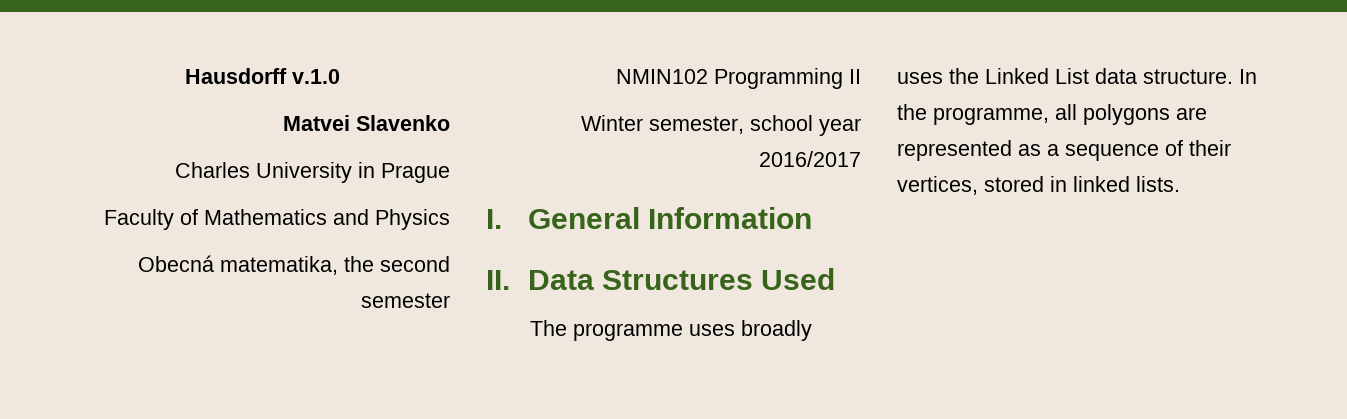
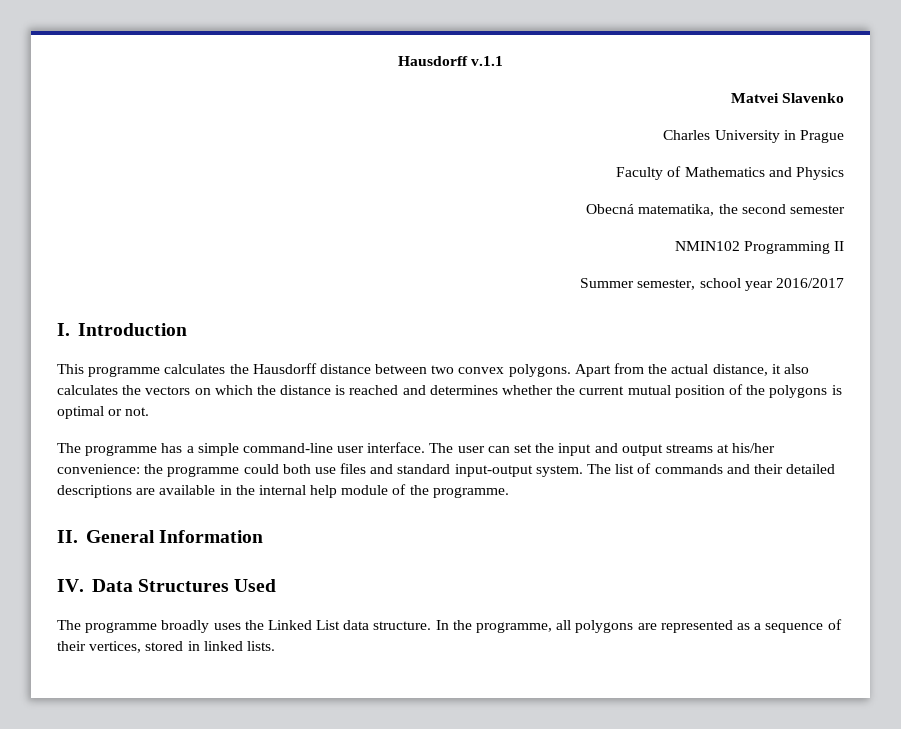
[185,68,340,84] Hausdorff v.1.0 -> [397,56,504,66] Hausdorff v.1.1
[581,115,643,131] Winter -> [580,278,635,288] Summer
(502, 219) none -> [77,323,187,336] [57,363,809,377] [57,384,842,398] [57,406,150,419] [57,442,776,456] [57,463,836,477] [57,484,509,498] [57,530,78,543] Introduction // This programme calculates the Hausdorff distance between two convex polygons. Apart from the actual distance, it also calculates the vectors on which the distance is reached and determines whether the current mutual position of the polygons is optimal or not. // The programme has a simple command-line user interface. The user can set the input and output streams at his/her convenience: the programme could both use files and standard input-output system. The list of commands and their detailed descriptions are available in the internal help module of the programme. // II.
[486,270,510,290] II. -> [57,579,84,592] IV.
[689,324,736,336] uses -> (158, 627) none

